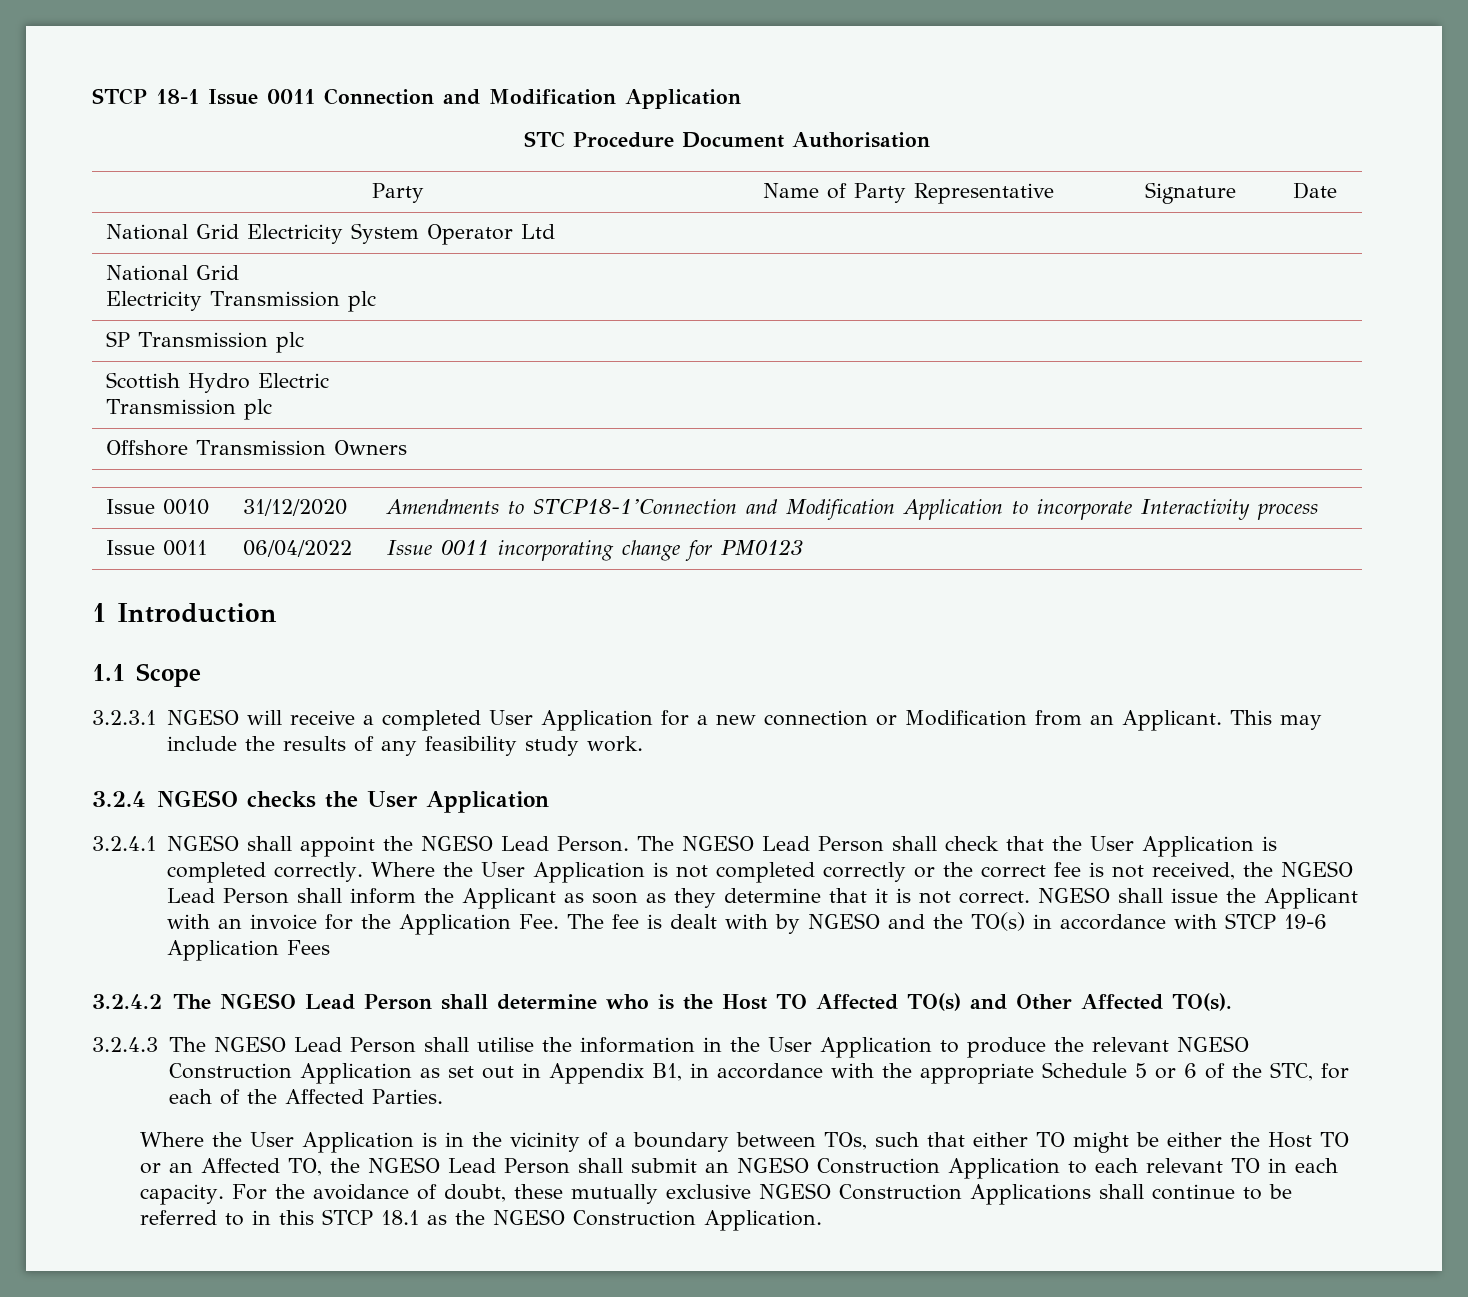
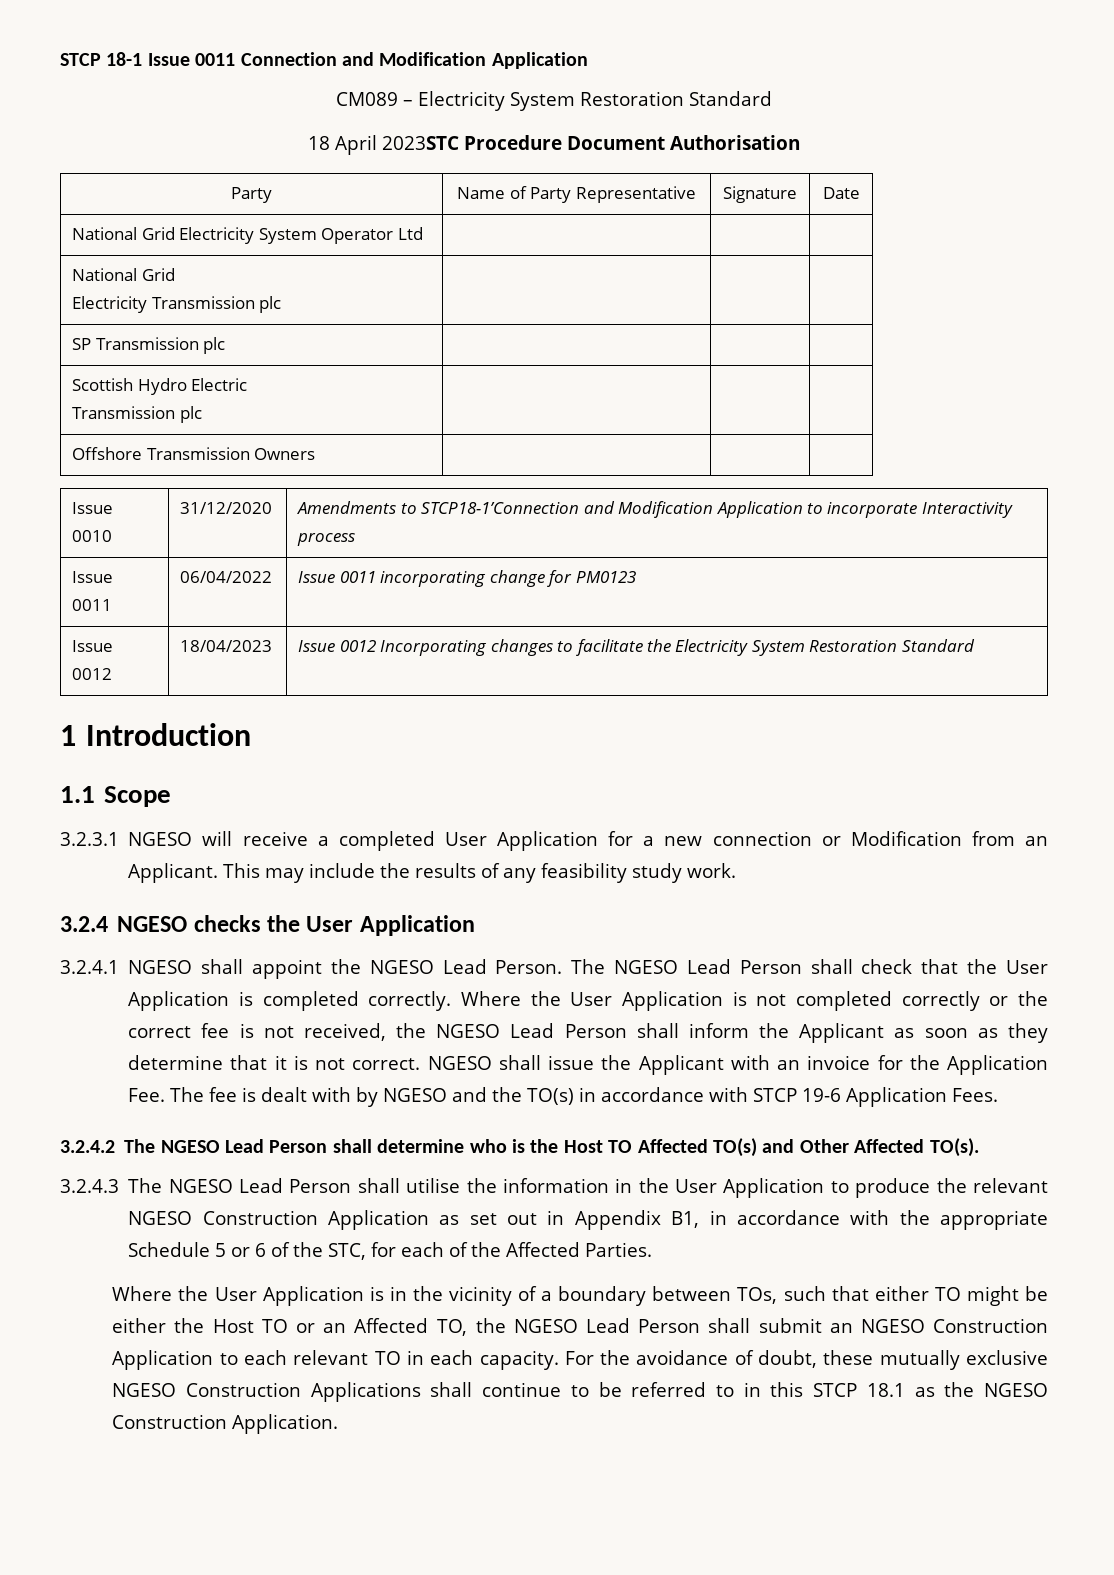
[524,131,565,148] STC -> [336,91,772,111] [308,135,459,155] CM089 – Electricity System Restoration Standard // 18 April 2023STC
(803, 547) none -> [72,640,114,652] [72,668,113,680] [180,640,273,652] [298,639,975,656] // Issue 0012 | 18/04/2023 | Issue 0012 Incorporating changes to facilitate the Electricity System Restoration Standard
[286,940,330,955] Fees -> [952,1088,999,1102] Fees.

